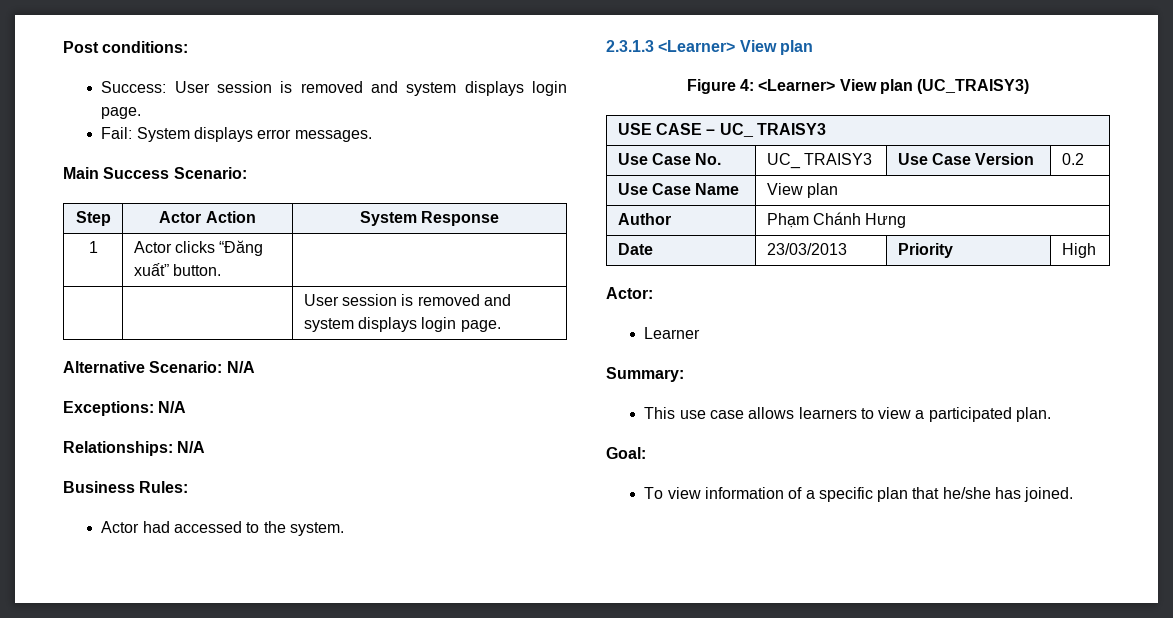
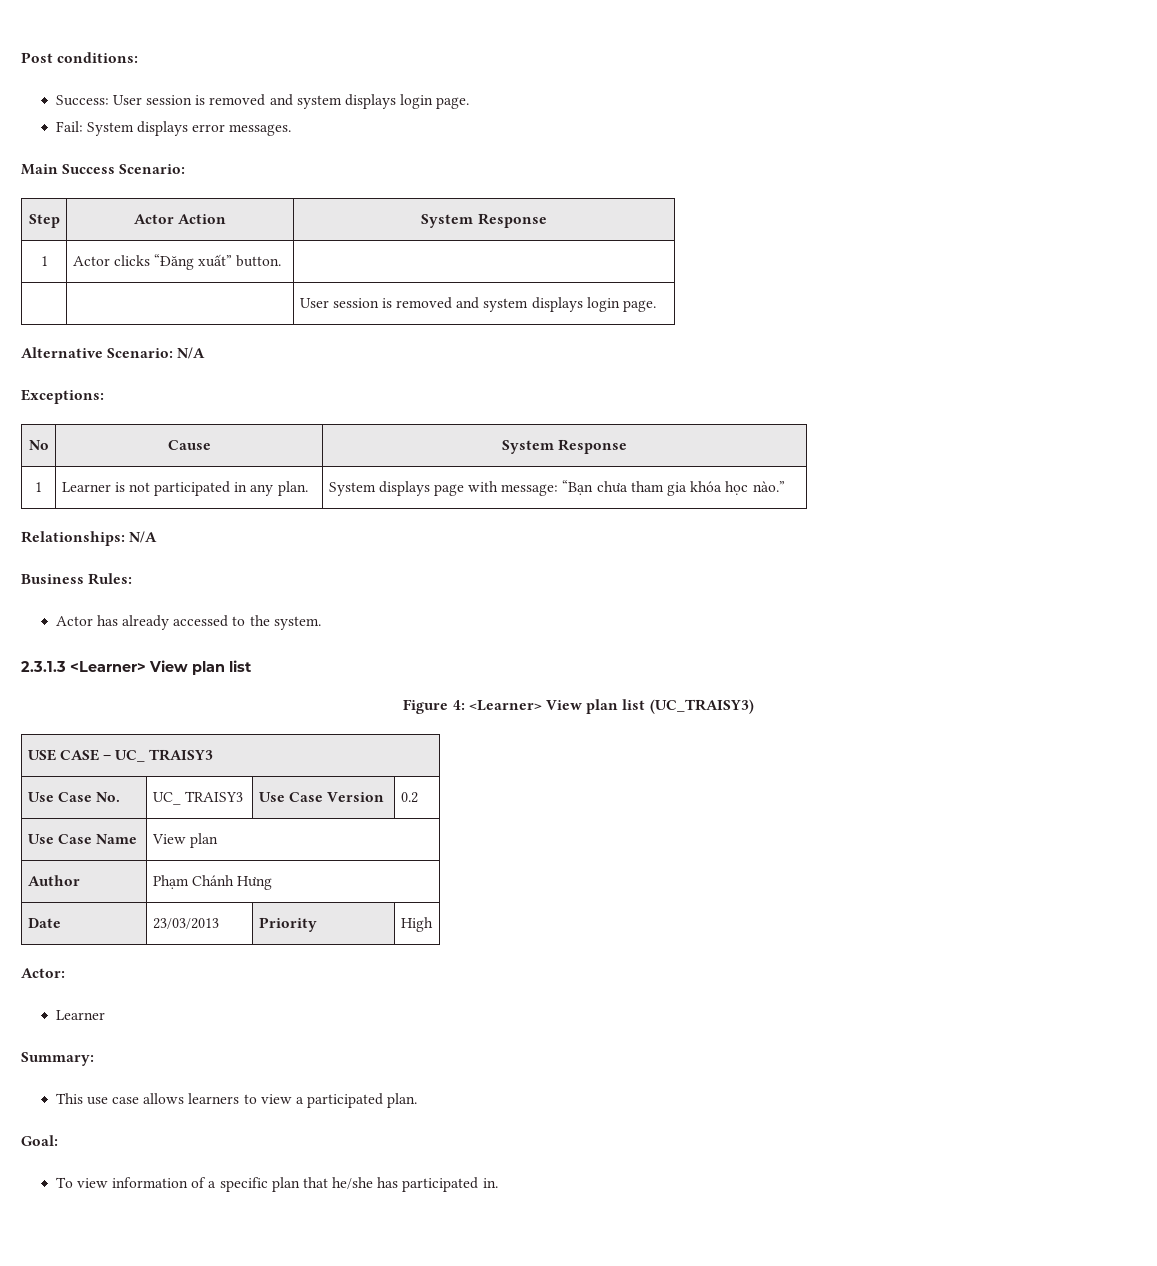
[158,401,187,413] N/A -> [28,440,49,450] [167,440,211,450] [501,439,628,454] [35,482,42,492] [61,481,308,496] [328,480,785,496] // No | Cause | System Response // 1 | Learner is not participated in any plan. | System displays page with message: “Bạn chưa tham gia khóa học nào.”
[142,521,170,533] had -> [96,615,169,630] has already
(813, 47) none -> [229,660,252,672] list
(913, 86) none -> [622,699,646,710] list
[1024,487,1074,502] joined. -> [402,1177,498,1192] participated in.

